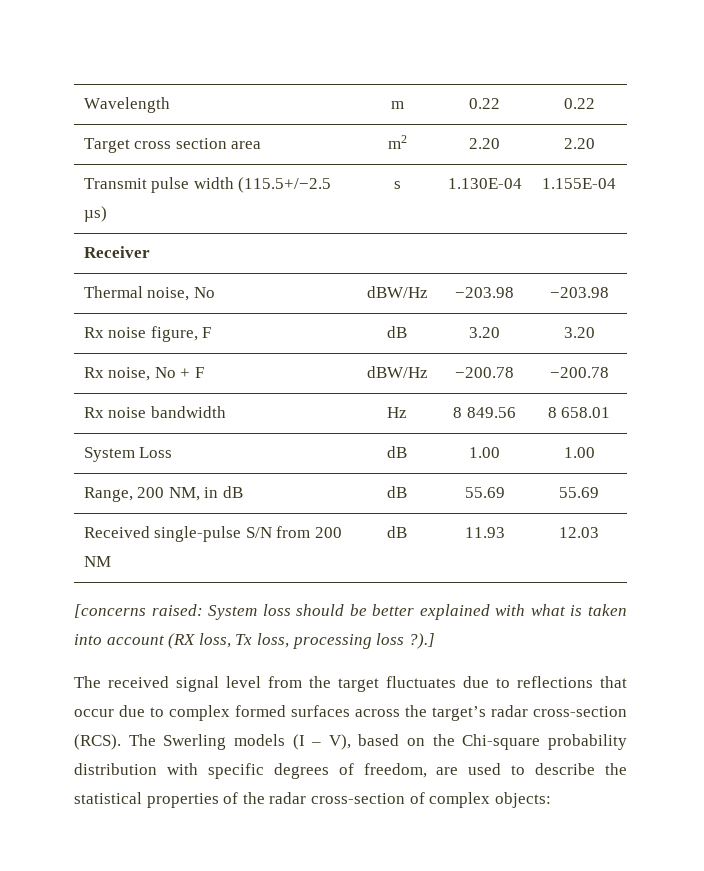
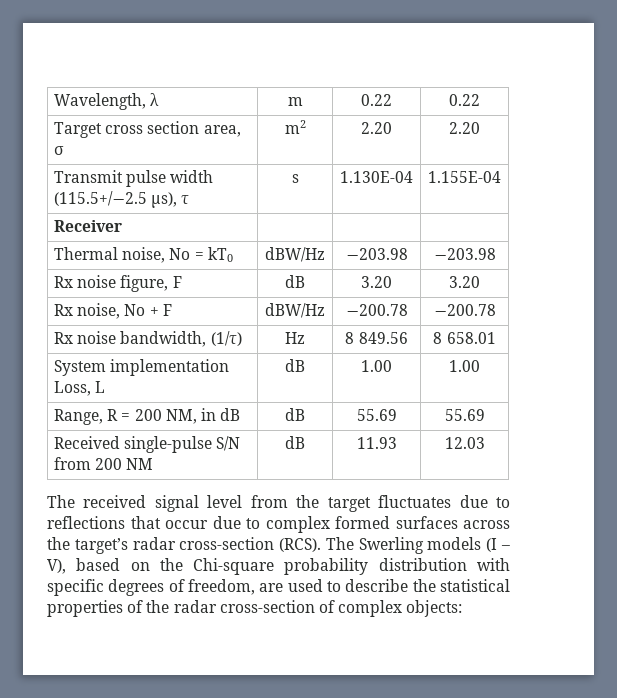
[83,97,170,113] Wavelength -> [54,93,160,110] Wavelength, λ
[231,141,262,149] area -> [203,125,241,137] [54,146,65,155] area, σ
[83,206,107,222] µs) -> [151,192,190,208] µs), τ
(215, 292) none -> [194,247,233,262] = kT0
[150,406,226,418] bandwidth -> [120,331,242,347] bandwidth, (1/τ)
[139,447,173,458] Loss -> [110,359,230,376] [54,381,106,396] implementation Loss, L
(133, 494) none -> [107,409,131,421] R =
[74,604,627,620] [74,633,435,649] // [concerns raised: System loss should be better explained with what is taken into account (RX loss, Tx loss, processing loss ?).] -> (485, 443) none

